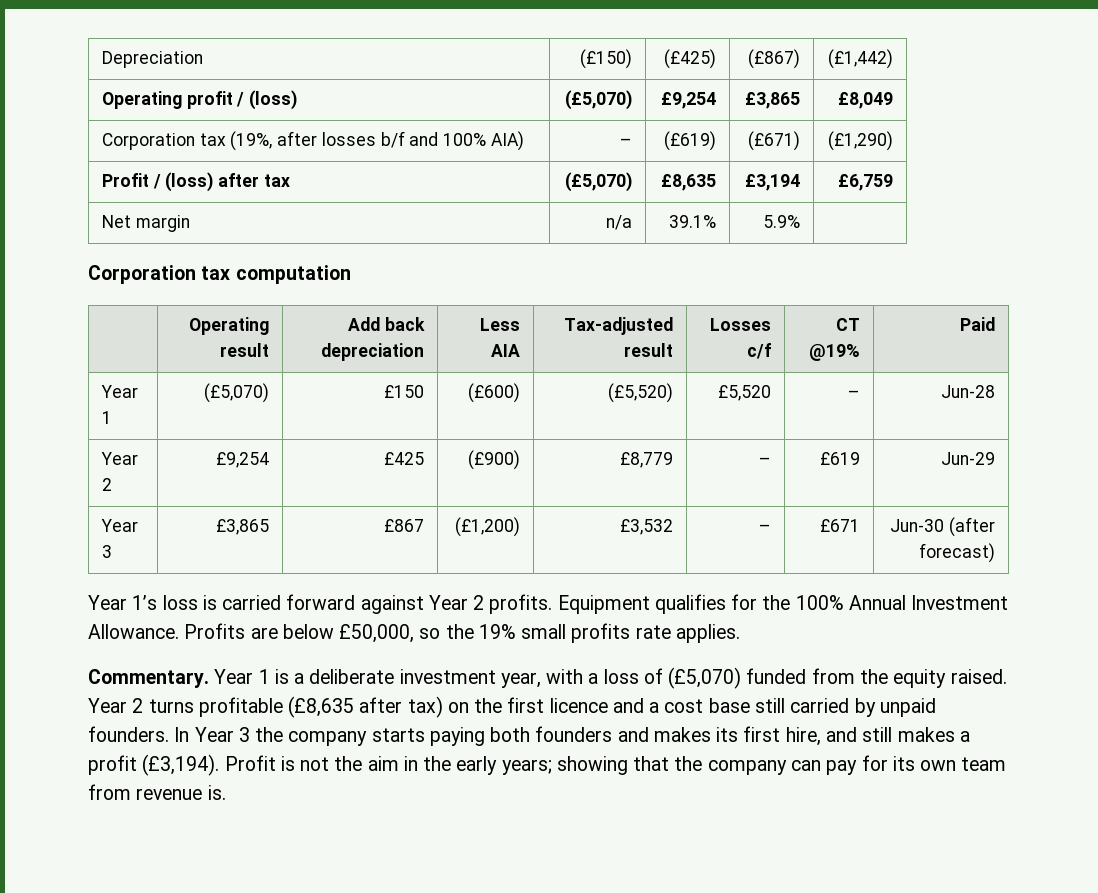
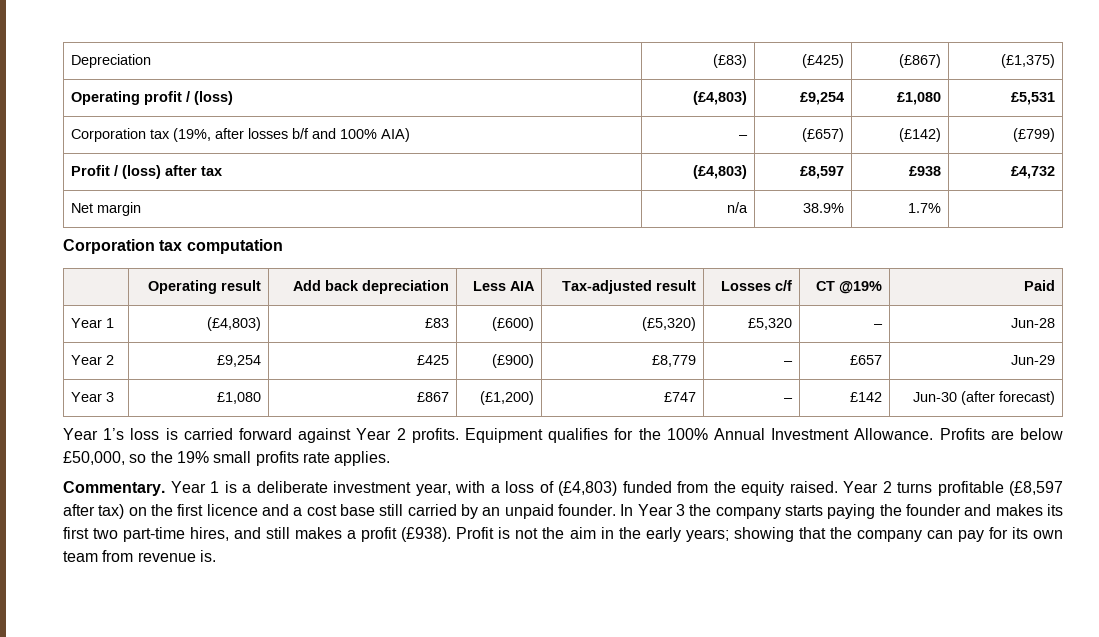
[580,49,633,69] (£150) -> [712,54,747,68] (£83)
[828,49,894,69] (£1,442) -> [1000,54,1055,68] (£1,375)
[565,90,633,110] [661,92,717,109] [745,92,801,109] [838,92,894,109] (£5,070) | £9,254 | £3,865 | £8,049 -> [692,91,747,105] [799,92,844,105] [896,92,941,105] [1010,92,1055,105] (£4,803) | £9,254 | £1,080 | £5,531
[664,131,717,151] [748,131,801,151] [828,131,894,151] (£619) | (£671) | (£1,290) -> [801,128,844,142] [898,128,941,142] [1012,128,1055,142] (£657) | (£142) | (£799)
[565,172,633,192] [661,174,717,191] [745,174,801,191] [838,174,894,191] (£5,070) | £8,635 | £3,194 | £6,759 -> [692,165,747,179] [799,166,844,179] [908,166,941,176] [1010,166,1055,179] (£4,803) | £8,597 | £938 | £4,732
[669,215,717,228] [763,215,801,228] 39.1% | 5.9% -> [802,203,844,213] [907,203,941,213] 38.9% | 1.7%
[204,383,270,403] [384,385,425,398] (£5,070) | £150 -> [206,317,261,331] [424,318,449,328] (£4,803) | £83
[608,383,674,403] [718,385,772,401] (£5,520) | £5,520 -> [641,317,696,331] [747,318,792,330] (£5,320) | £5,320
[820,452,861,465] £619 -> [849,355,882,365] £657
[216,519,270,535] £3,865 -> [216,392,261,404] £1,080
[620,519,674,535] [759,524,772,532] [820,519,861,532] £3,532 | – | £671 -> [663,392,696,402] [783,398,793,402] [849,392,882,402] £747 | – | £142
[668,667,742,689] (£5,070) -> [558,481,617,496] (£4,803)
[288,696,355,718] (£8,635 -> [1009,481,1063,496] (£8,597
[879,698,936,717] [88,726,169,742] unpaid founders. -> [482,504,616,519] an unpaid founder.
[490,726,613,742] both founders -> [879,504,962,516] the founder
[785,727,821,746] hire, -> [93,527,230,542] two part-time hires,
[142,754,220,776] (£3,194). -> [401,527,452,542] (£938).

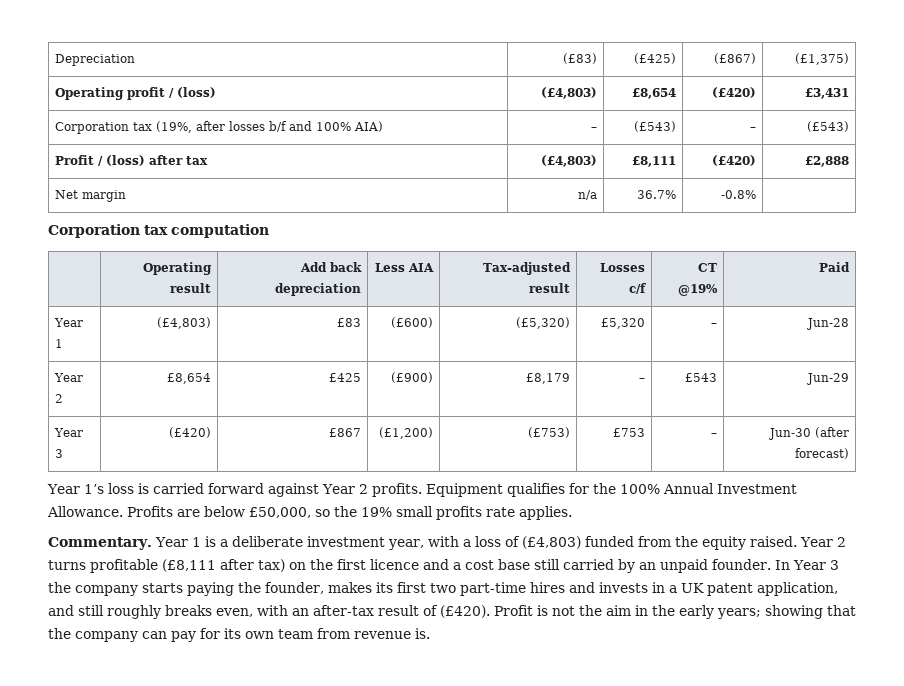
[799,92,844,105] [896,92,941,105] [1010,92,1055,105] £9,254 | £1,080 | £5,531 -> [631,88,676,99] [711,87,756,98] [804,88,849,99] £8,654 | (£420) | £3,431
[801,128,844,142] [898,128,941,142] [1012,128,1055,142] (£657) | (£142) | (£799) -> [633,121,676,132] [749,127,756,131] [806,121,849,132] (£543) | – | (£543)
[799,166,844,179] [908,166,941,176] [1010,166,1055,179] £8,597 | £938 | £4,732 -> [631,156,676,167] [711,155,756,166] [804,156,849,167] £8,111 | (£420) | £2,888
[802,203,844,213] [907,203,941,213] 38.9% | 1.7% -> [636,190,676,199] [720,190,756,199] 36.7% | -0.8%
[216,355,261,367] £9,254 -> [166,373,211,384] £8,654
[651,355,696,367] [783,361,793,365] [849,355,882,365] £8,779 | – | £657 -> [525,373,570,384] [638,378,645,382] [684,373,717,382] £8,179 | – | £543
[216,392,261,404] £1,080 -> [168,427,211,438] (£420)
[663,392,696,402] [783,398,793,402] [849,392,882,402] £747 | – | £142 -> [527,427,570,438] [612,428,645,437] [710,433,717,437] (£753) | £753 | –
[1009,481,1063,496] (£8,597 -> [162,559,216,572] (£8,111
[906,504,992,516] founder and -> [265,582,324,594] founder,
[190,527,452,542] hires, and still makes a profit (£938). -> [529,582,838,596] [48,605,490,619] hires and invests in a UK patent application, and still roughly breaks even, with an after-tax result of (£420).

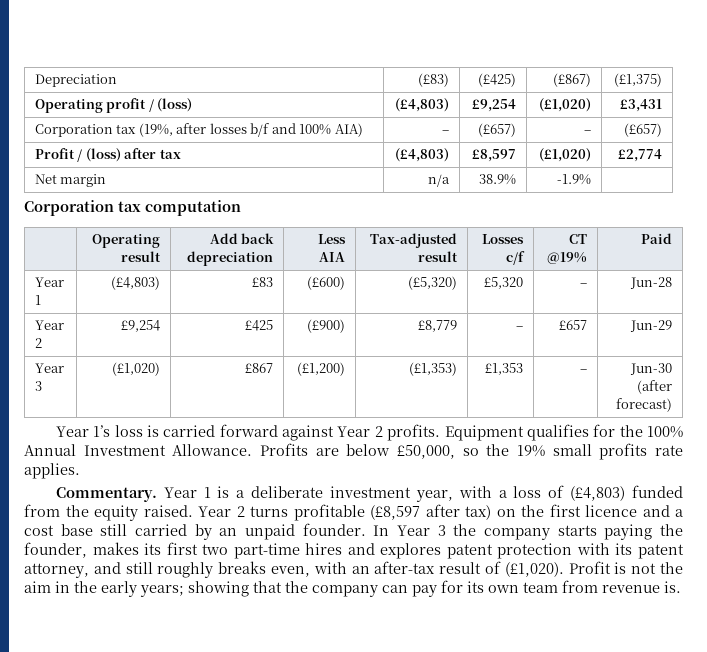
[631,88,676,99] [711,87,756,98] £8,654 | (£420) -> [472,99,517,112] [539,98,592,112] £9,254 | (£1,020)
[633,121,676,132] [749,127,756,131] [806,121,849,132] (£543) | – | (£543) -> [478,123,517,137] [584,130,592,134] [624,123,663,137] (£657) | – | (£657)
[631,156,676,167] [711,155,756,166] [804,156,849,167] £8,111 | (£420) | £2,888 -> [472,149,517,162] [539,148,592,162] [618,149,663,162] £8,597 | (£1,020) | £2,774
[636,190,676,199] [720,190,756,199] 36.7% | -0.8% -> [479,174,517,185] [557,174,592,185] 38.9% | -1.9%
[166,373,211,384] £8,654 -> [121,320,161,332] £9,254
[525,373,570,384] [638,378,645,382] [684,373,717,382] £8,179 | – | £543 -> [418,320,458,332] [516,326,524,330] [559,320,588,330] £8,779 | – | £657
[168,427,211,438] (£420) -> [112,362,161,376] (£1,020)
[527,427,570,438] [612,428,645,437] (£753) | £753 -> [409,362,458,376] [485,363,524,375] (£1,353) | £1,353
[162,559,216,572] (£8,111 -> [370,505,420,520] (£8,597
[598,582,838,596] invests in a UK patent application, -> [380,543,685,559] [24,563,89,578] explores patent protection with its patent attorney,
[440,605,490,618] (£420). -> [504,562,564,577] (£1,020).

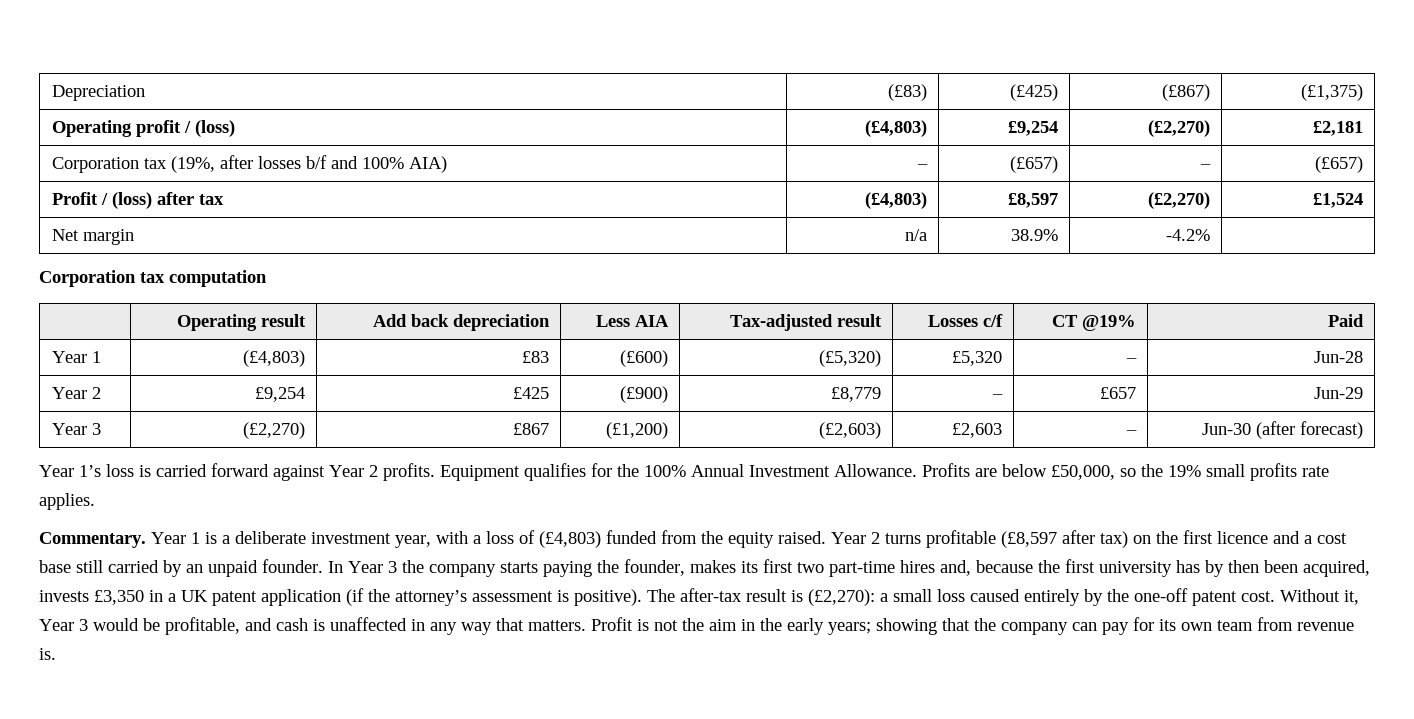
[539,98,592,112] [620,99,663,112] (£1,020) | £3,431 -> [1147,120,1210,137] [1312,121,1363,136] (£2,270) | £2,181
[539,148,592,162] [618,149,663,162] (£1,020) | £2,774 -> [1147,192,1210,209] [1312,193,1363,208] (£2,270) | £1,524
[557,174,592,185] -1.9% -> [1165,229,1210,241] -4.2%
[112,362,161,376] (£1,020) -> [242,422,305,439] (£2,270)
[409,362,458,376] [485,363,524,375] (£1,353) | £1,353 -> [818,422,881,439] [951,423,1002,438] (£2,603) | £2,603
[347,543,685,559] [24,561,564,578] and explores patent protection with its patent attorney, and still roughly breaks even, with an after-tax result of (£1,020). -> [940,559,1370,577] [39,588,1359,606] [39,617,586,635] and, because the first university has by then been acquired, invests £3,350 in a UK patent application (if the attorney’s assessment is positive). The after-tax result is (£2,270): a small loss caused entirely by the one-off patent cost. Without it, Year 3 would be profitable, and cash is unaffected in any way that matters.

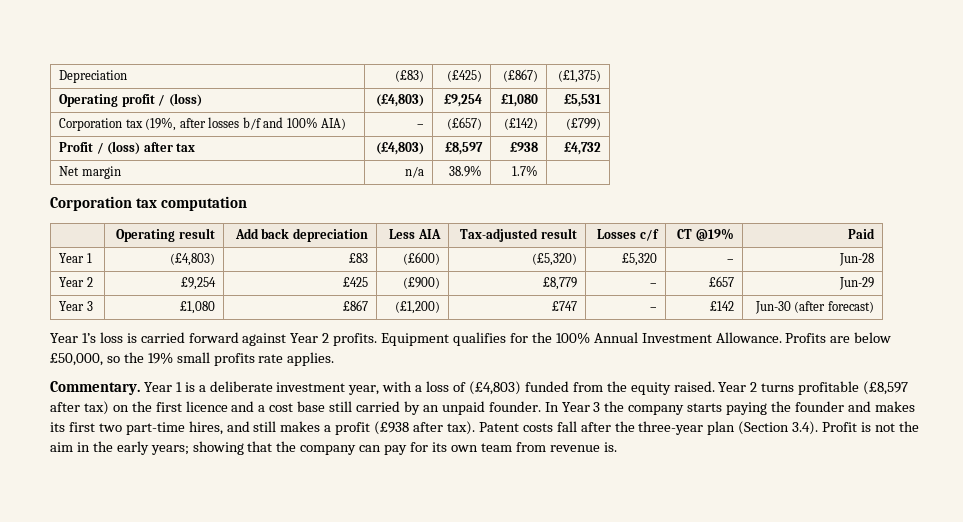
[1147,120,1210,137] [1312,121,1363,136] (£2,270) | £2,181 -> [500,94,538,107] [563,94,601,107] £1,080 | £5,531
[1199,164,1211,169] [1314,156,1363,173] – | (£657) -> [503,118,538,130] [565,118,601,130] (£142) | (£799)
[1147,192,1210,209] [1312,193,1363,208] (£2,270) | £1,524 -> [509,142,538,152] [563,142,601,155] £938 | £4,732
[1165,229,1210,241] -4.2% -> [511,165,538,176] 1.7%
[242,422,305,439] (£2,270) -> [179,301,215,314] £1,080
[818,422,881,439] [951,423,1002,438] [1125,430,1137,435] (£2,603) | £2,603 | – -> [551,301,577,311] [649,307,657,311] [709,301,734,311] £747 | – | £142
[624,559,685,576] founder, -> [794,401,871,412] founder and
[900,559,1370,577] [39,588,1359,606] [39,617,586,635] hires and, because the first university has by then been acquired, invests £3,350 in a UK patent application (if the attorney’s assessment is positive). The after-tax result is (£2,270): a small loss caused entirely by the one-off patent cost. Without it, Year 3 would be profitable, and cash is unaffected in any way that matters. -> [188,421,819,435] hires, and still makes a profit (£938 after tax). Patent costs fall after the three-year plan (Section 3.4).

